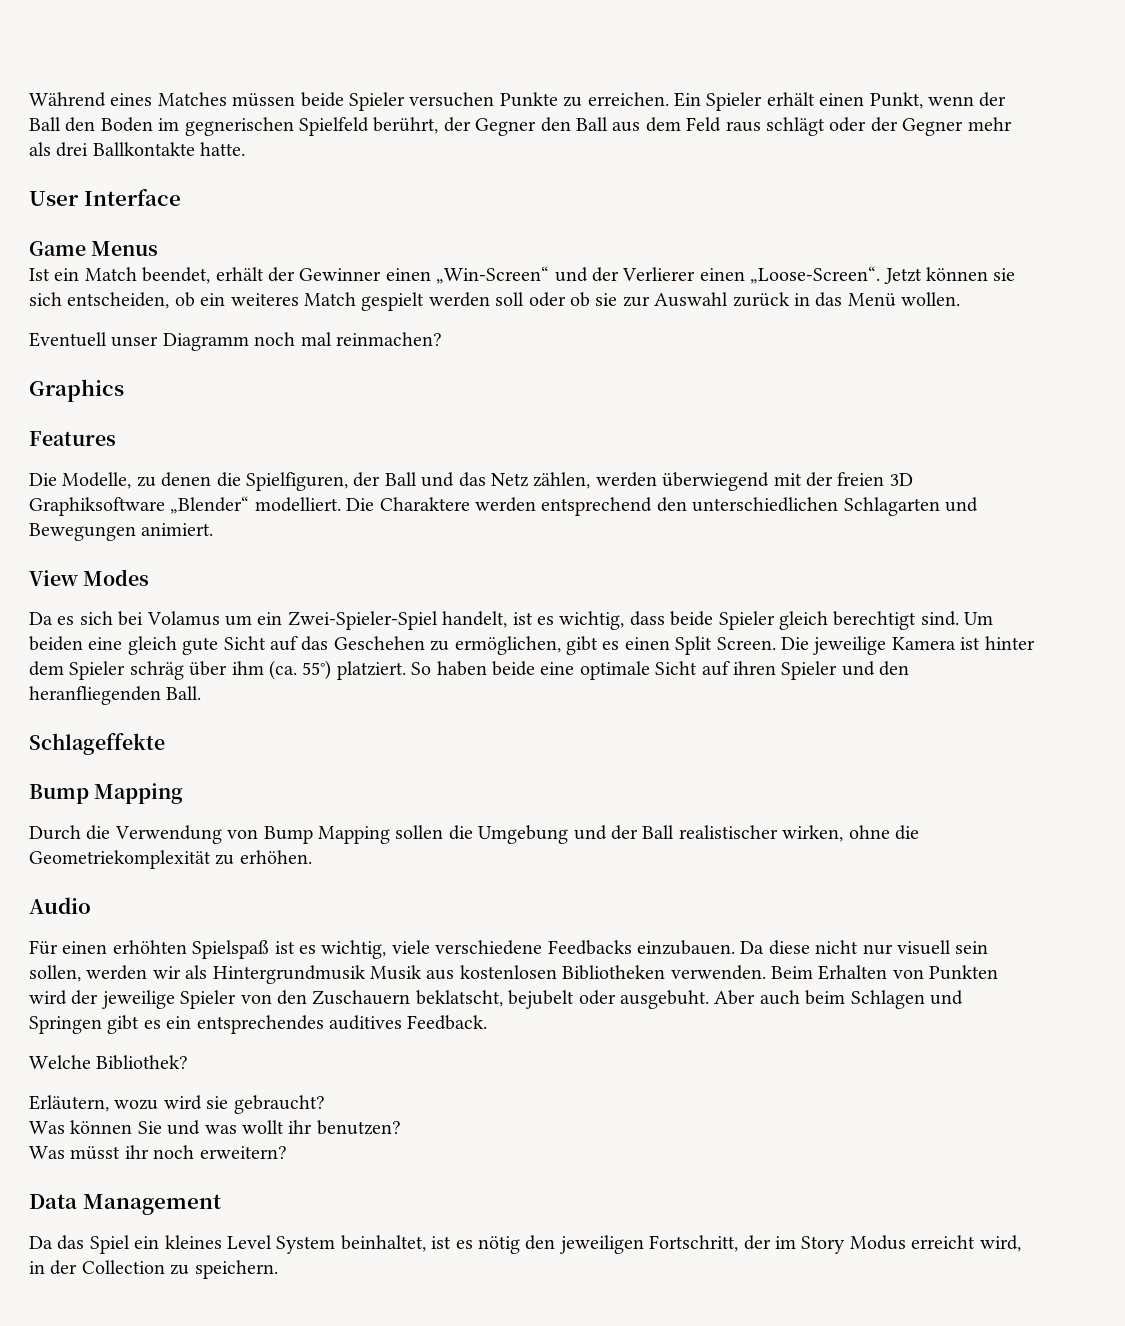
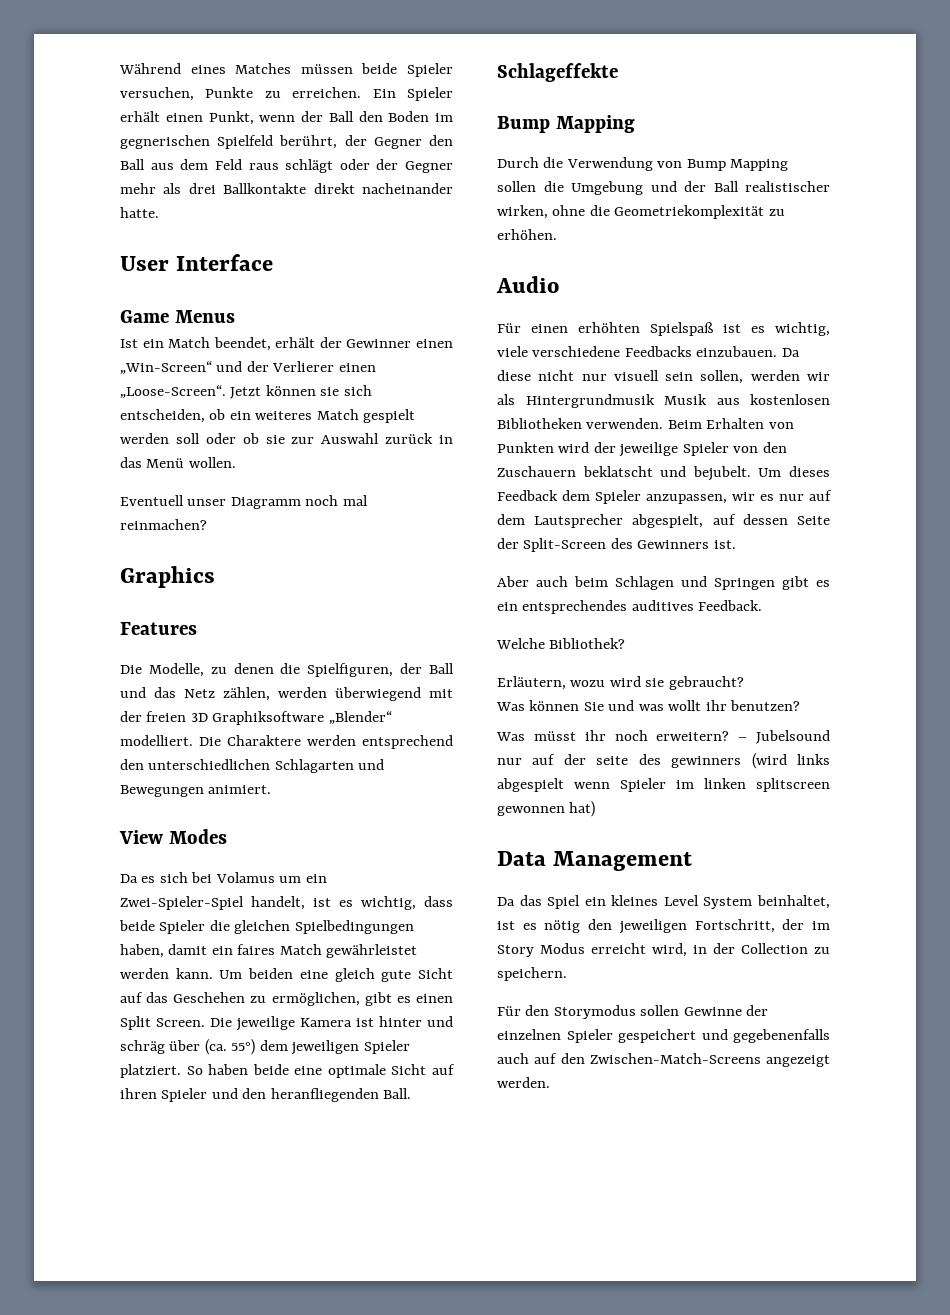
[409,92,495,107] versuchen -> [120,87,194,101] versuchen,
(195, 149) none -> [313,183,453,194] direkt nacheinander
[778,611,959,630] gleich berechtigt sind. -> [209,920,414,934] [120,944,418,958] [120,968,213,979] die gleichen Spielbedingungen haben, damit ein faires Match gewährleistet werden kann.
[29,661,126,680] dem Spieler -> [427,1016,453,1027] und
[231,661,264,675] ihm -> (201, 1045) none
(332, 670) none -> [259,1040,410,1055] dem jeweiligen Spieler
[415,990,709,1009] beklatscht, bejubelt oder ausgebuht. -> [582,466,830,481] [497,490,832,504] [497,514,830,528] [497,538,736,552] beklatscht und bejubelt. Um dieses Feedback dem Spieler anzupassen, wir es nur auf dem Lautsprecher abgespielt, auf dessen Seite der Split-Screen des Gewinners ist. //
(287, 1152) none -> [738,730,830,744] [497,753,830,769] [497,778,830,792] [497,801,596,817] – Jubelsound nur auf der seite des gewinners (wird links abgespielt wenn Spieler im linken splitscreen gewonnen hat)
(278, 1269) none -> [497,1005,769,1019] [497,1029,830,1043] [497,1053,830,1067] [497,1077,550,1088] // Für den Storymodus sollen Gewinne der einzelnen Spieler gespeichert und gegebenenfalls auch auf den Zwischen-Match-Screens angezeigt werden.

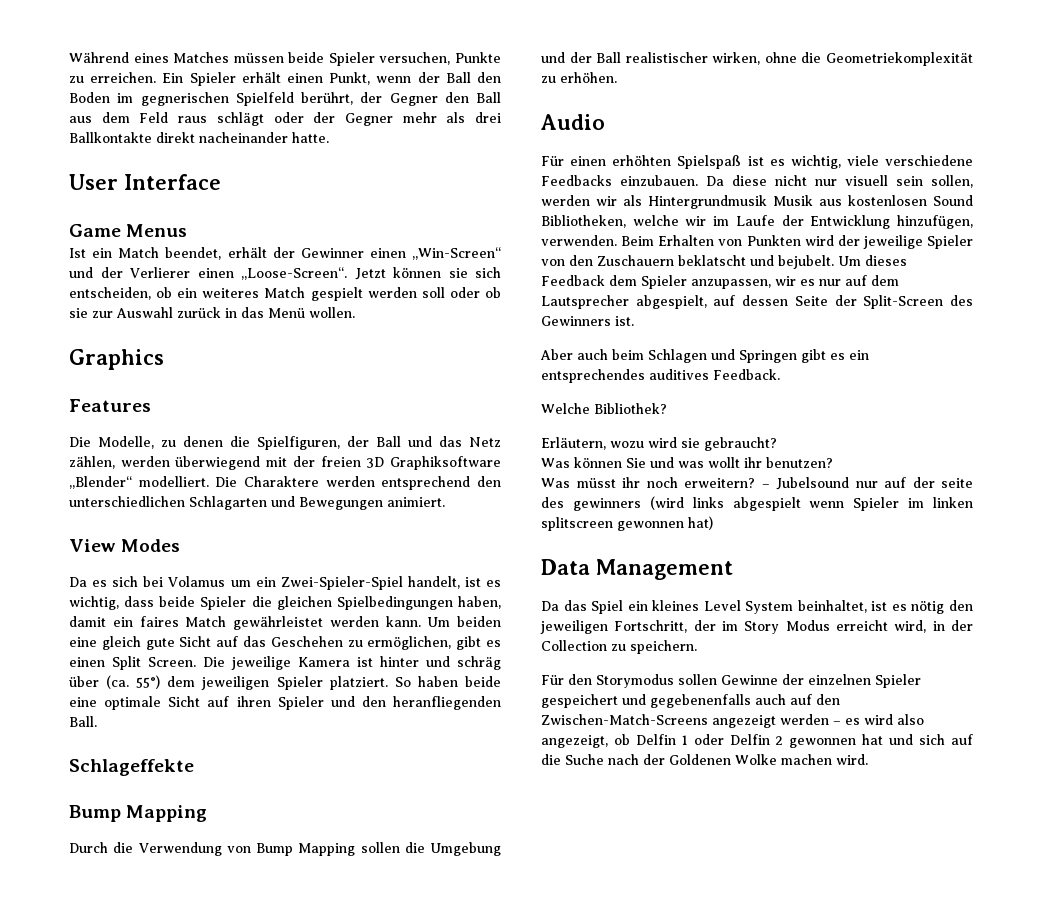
[120,495,368,509] [120,519,207,530] // Eventuell unser Diagramm noch mal reinmachen? -> (355, 312) none
[497,418,582,429] Bibliotheken -> [933,195,973,206] [541,215,973,229] Sound Bibliotheken, welche wir im Laufe der Entwicklung hinzufügen,
[497,1077,550,1088] werden. -> [780,714,924,725] [541,734,974,748] [541,754,868,765] werden – es wird also angezeigt, ob Delfin 1 oder Delfin 2 gewonnen hat und sich auf die Suche nach der Goldenen Wolke machen wird.

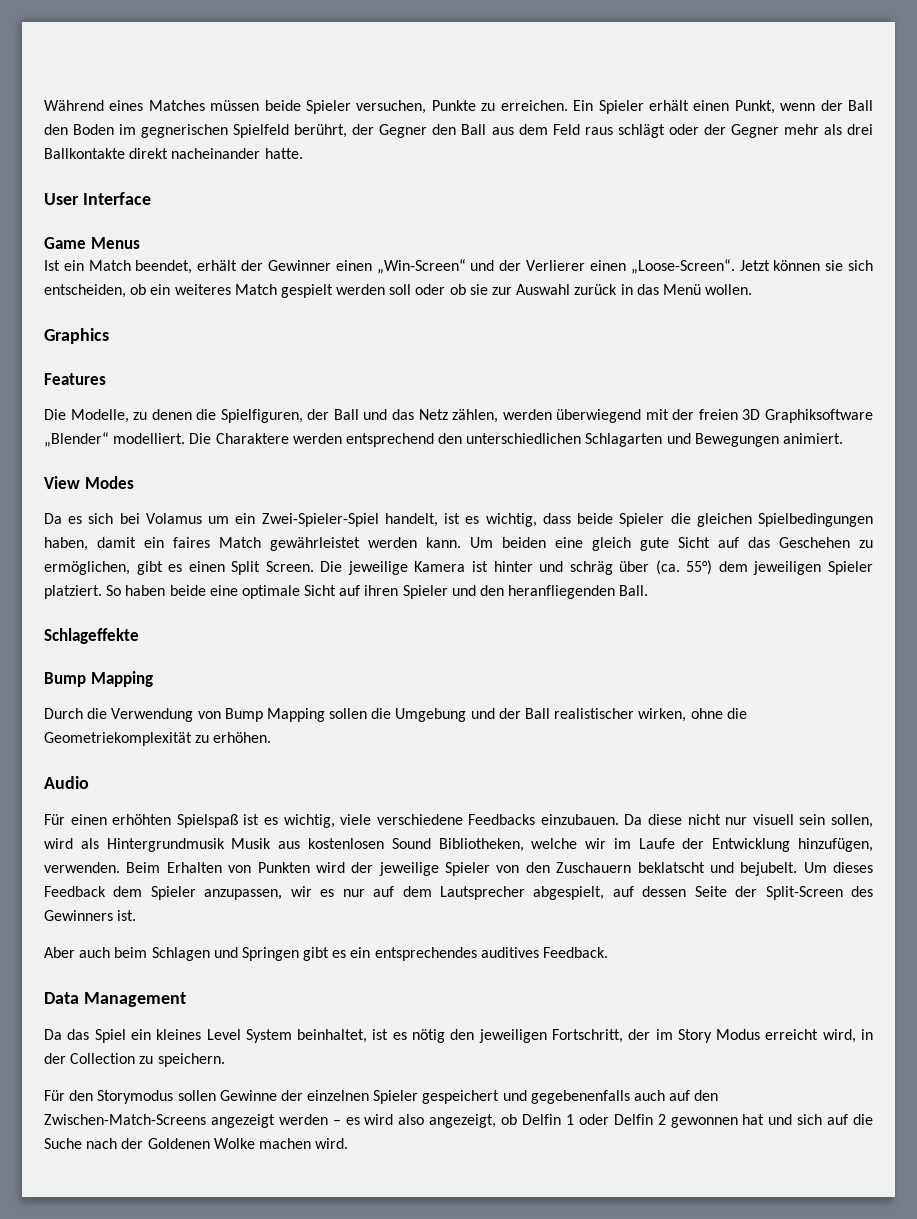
[541,195,617,206] werden wir -> [44,838,73,849] wird
[541,403,667,414] [541,437,777,451] [541,457,833,468] [541,477,973,490] [541,496,973,511] [541,516,713,531] // Welche Bibliothek? // Erläutern, wozu wird sie gebraucht? // Was können Sie und was wollt ihr benutzen? // Was müsst ihr noch erweitern? – Jubelsound nur auf der seite des gewinners (wird links abgespielt wenn Spieler im linken splitscreen gewonnen hat) -> (609, 952) none

